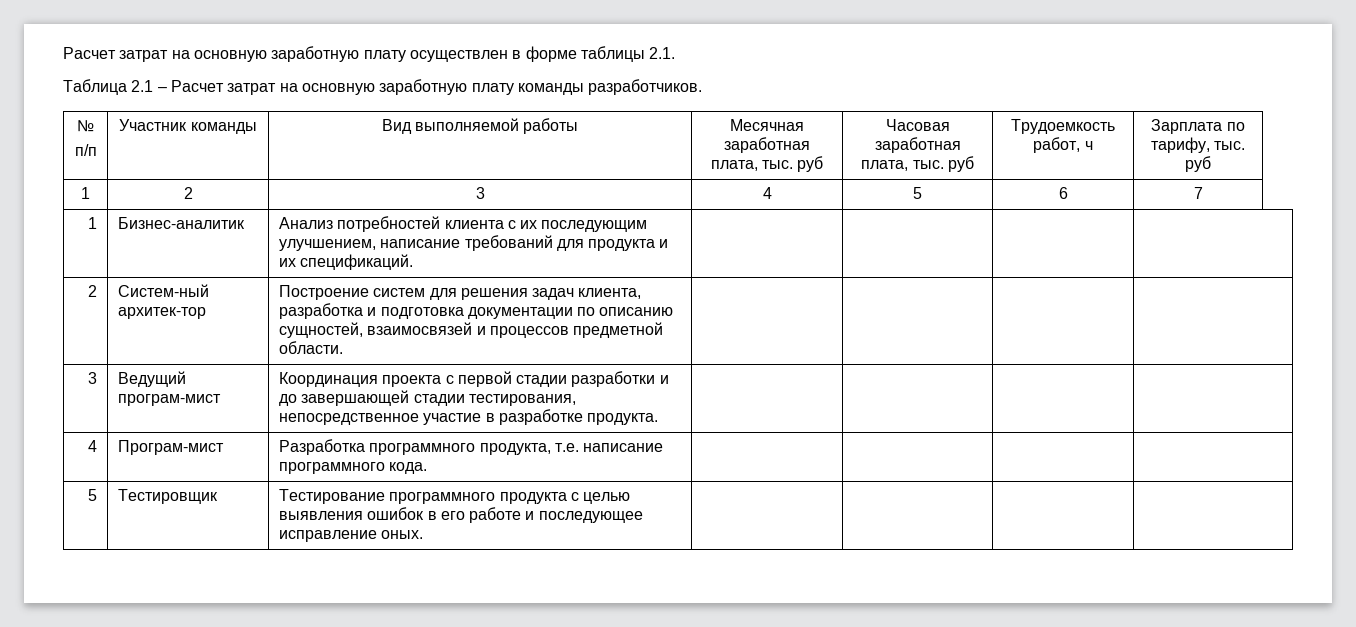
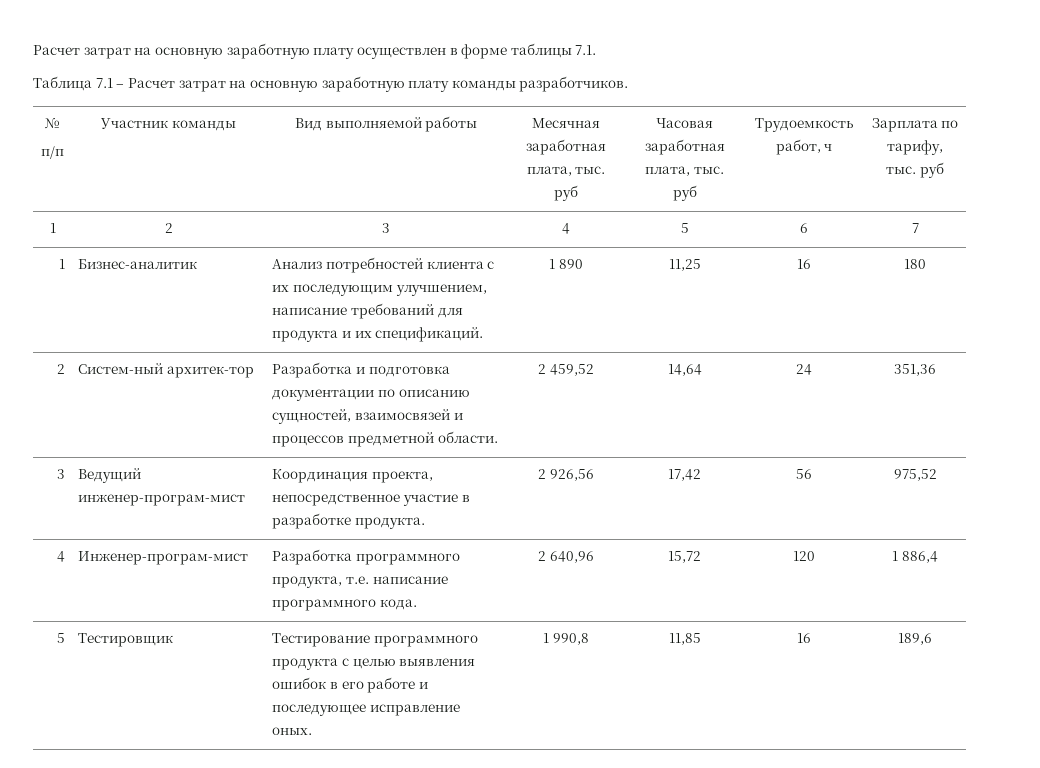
[649,47,676,59] 2.1. -> [575,45,597,55] 7.1.
[131,80,154,92] 2.1 -> [95,78,113,88] 7.1
[88,285,98,297] [117,284,209,297] [117,307,206,319] [278,285,642,300] [278,303,363,319] | | | // 2 | Систем-ный архитек-тор | Построение систем для решения задач клиента, разработка -> [549,259,583,269] [668,259,701,271] [797,259,811,269] [904,259,926,269] [56,364,65,374] [78,363,255,378] [272,362,353,378] 1 890 | 11,25 | 16 | 180 // 2 | Систем-ный архитек-тор | Разработка
(343, 347) | | | -> [538,364,594,376] [667,364,702,376] [796,364,812,375] [894,364,936,376] 2 459,52 | 14,64 | 24 | 351,36
[117,394,221,406] програм-мист -> [78,494,246,506] инженер-програм-мист
[382,371,669,387] [278,390,576,406] проекта с первой стадии разработки и до завершающей стадии тестирования, -> [372,471,434,483] проекта,
[88,440,98,452] [117,440,224,455] | | | // 4 | Програм-мист -> [538,469,594,481] [668,469,701,481] [796,469,812,479] [893,469,937,481] [56,551,65,562] [78,551,249,565] 2 926,56 | 17,42 | 56 | 975,52 // 4 | Инженер-програм-мист
(428, 468) | | | -> [538,551,594,563] [668,551,701,563] [793,551,815,561] [892,551,938,563] 2 640,96 | 15,72 | 120 | 1 886,4
(424, 534) | | | -> [543,633,589,645] [668,633,701,645] [797,633,811,643] [898,633,932,645] 1 990,8 | 11,85 | 16 | 189,6

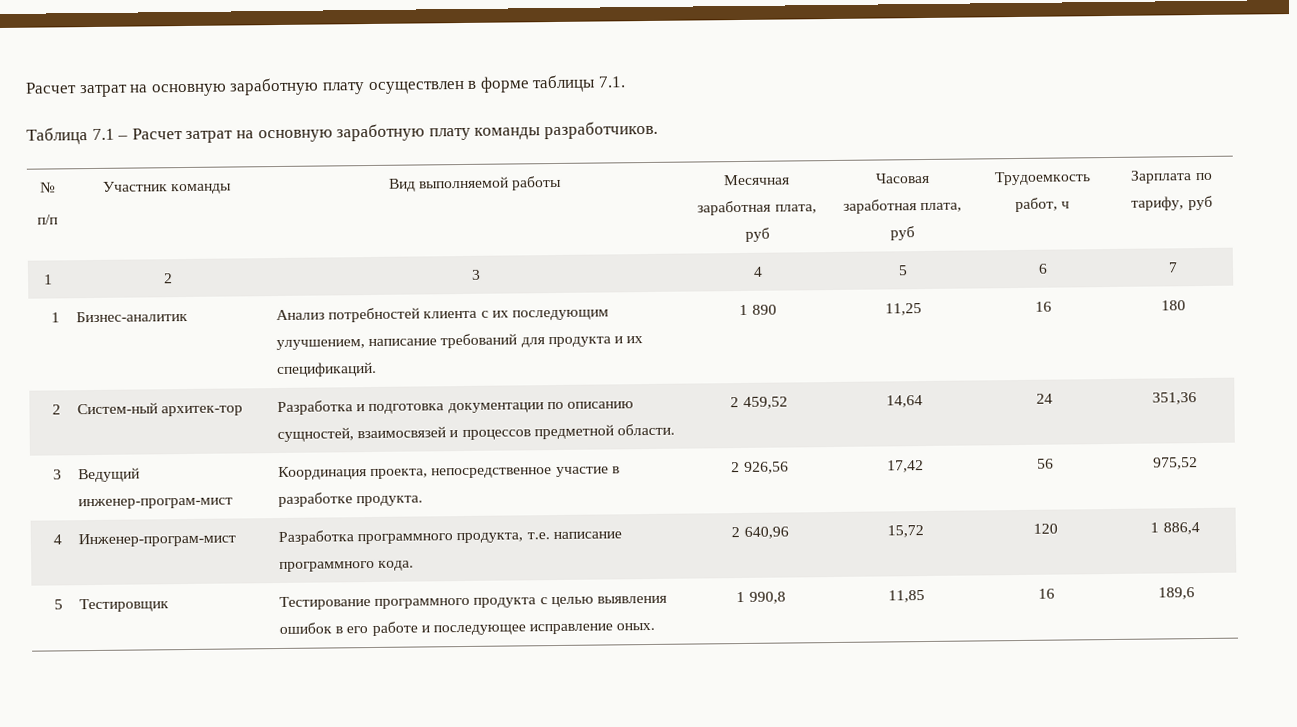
[575,166,606,174] тыс. -> (817, 209) none
[693,166,724,174] тыс. -> (963, 207) none
[886,166,917,174] тыс. -> (1185, 203) none

